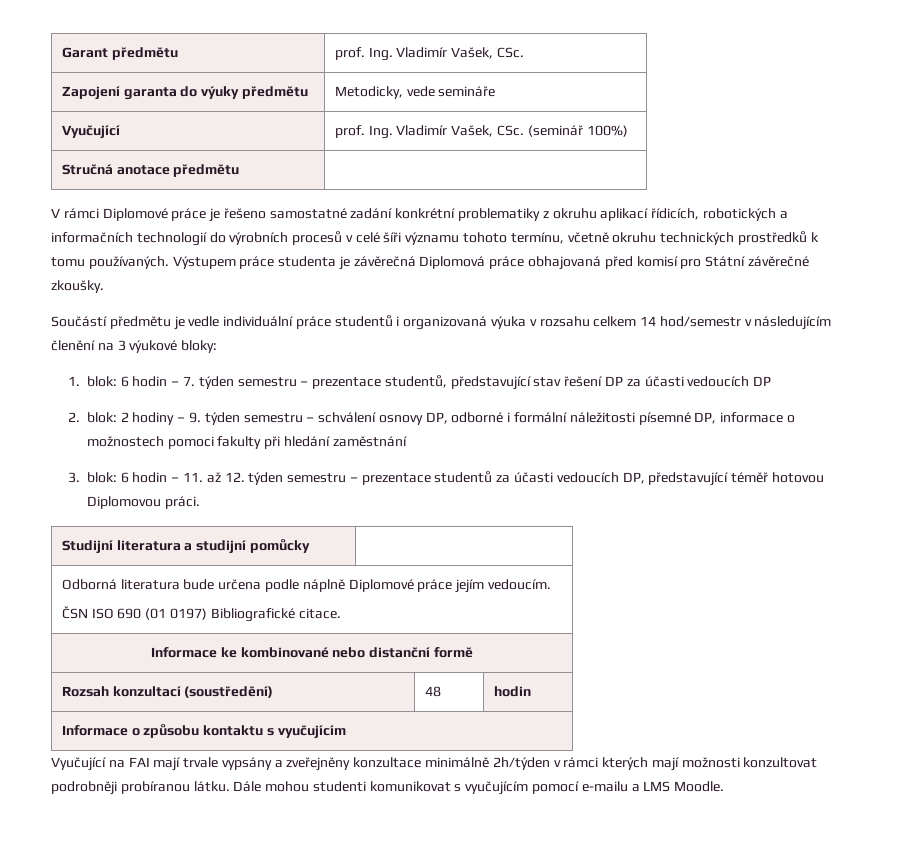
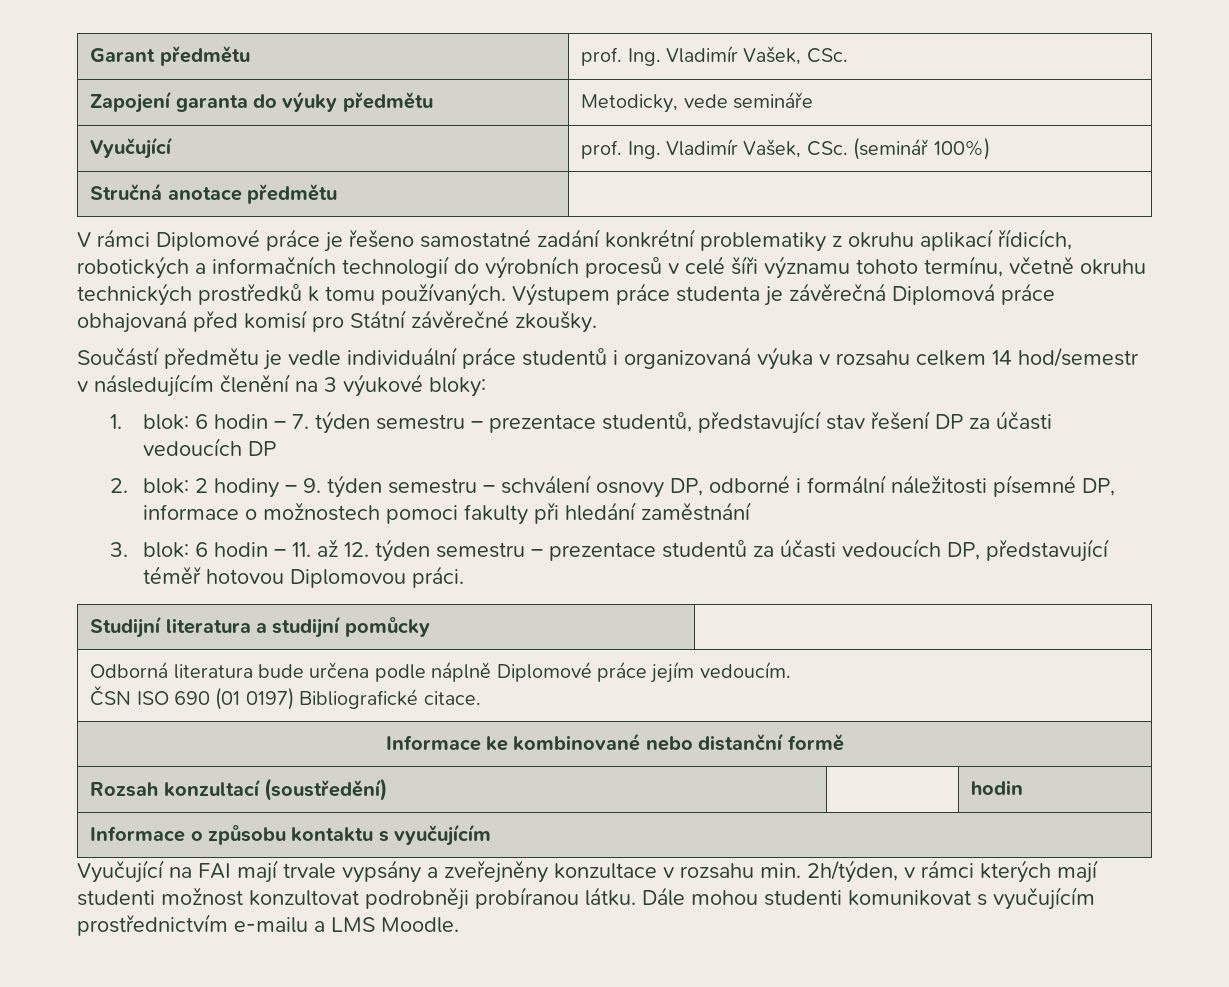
[424,686,441,697] 48 -> (387, 789) none
[425,757,550,770] minimálně 2h/týden -> [663,860,898,883] v rozsahu min. 2h/týden,
[681,757,740,768] možnosti -> [77,887,243,906] studenti možnost
[532,781,580,794] pomocí -> [77,914,228,936] prostřednictvím

